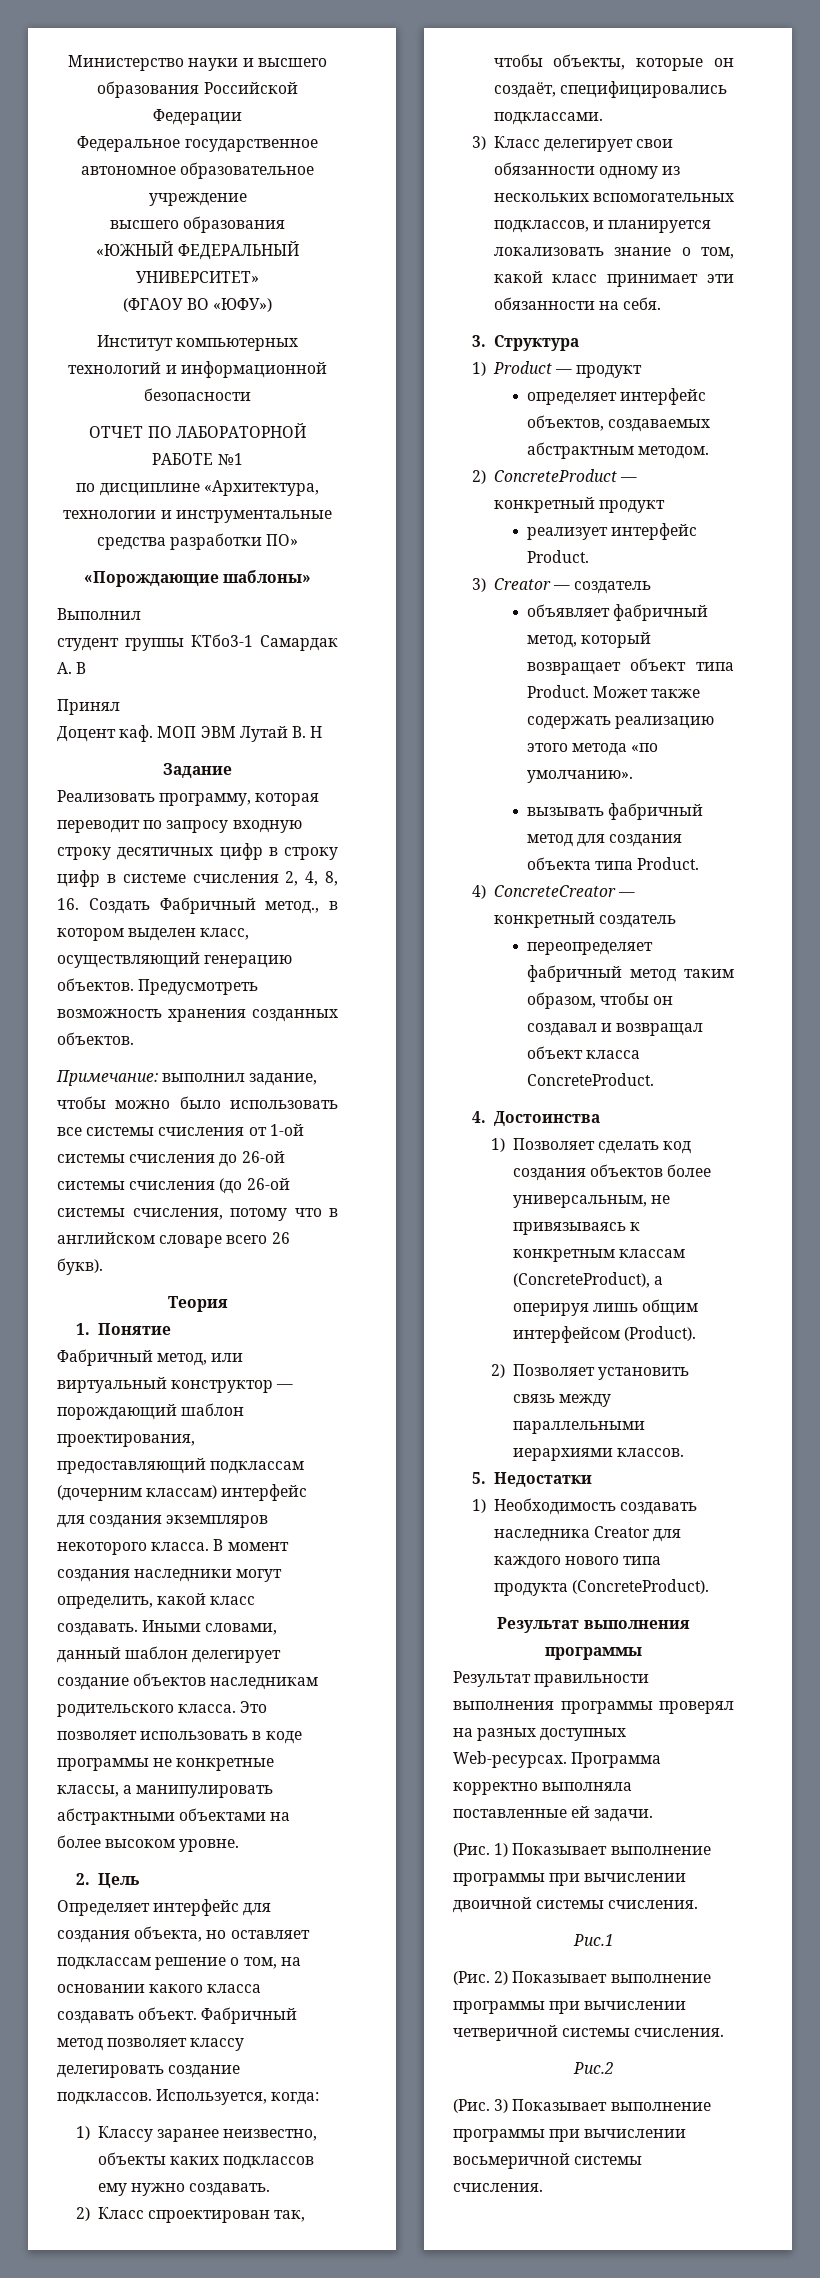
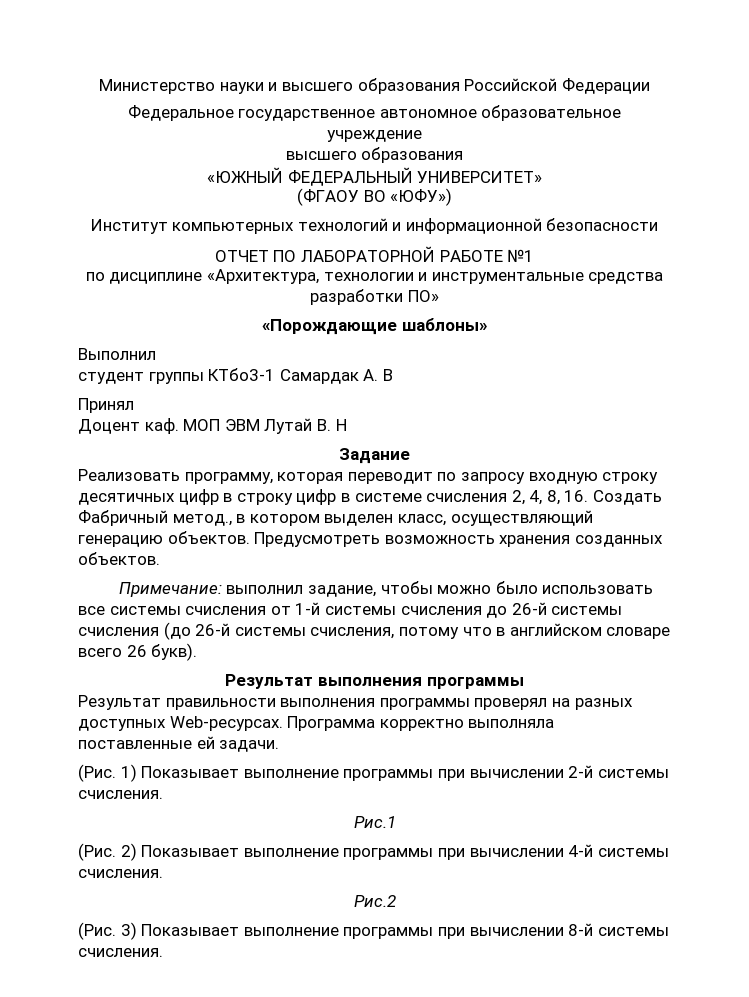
[269,1124,304,1136] 1-ой -> [295,602,321,615] 1-й
[241,1151,285,1163] 26-ой -> [511,602,547,615] 26-й
[246,1178,290,1190] 26-ой -> [195,623,231,636] 26-й
[167,1296,228,1312] [75,1323,171,1335] [57,1349,244,1366] [57,1377,294,1393] [57,1403,245,1420] [57,1434,195,1447] [57,1458,305,1474] [57,1484,308,1501] [57,1515,269,1528] [57,1539,289,1555] [57,1569,283,1582] [57,1593,256,1609] [57,1620,278,1636] [57,1646,282,1663] [57,1673,319,1690] [57,1701,268,1717] [57,1731,302,1744] [57,1758,275,1771] [57,1785,274,1798] [57,1808,291,1825] [57,1835,240,1852] [75,1873,139,1888] [57,1899,272,1916] [57,1926,310,1943] [57,1957,301,1970] [57,1984,262,1993] [57,2007,298,2024] [57,2038,245,2051] [57,2065,241,2078] [57,2089,320,2105] [75,2126,317,2142] [97,2152,314,2169] [97,2183,270,2196] [75,2207,305,2223] [493,54,734,71] [493,81,727,98] [493,112,603,125] [471,136,673,152] [493,162,680,179] [493,193,734,202] [493,220,711,233] [493,247,734,259] [493,271,734,287] [493,297,661,310] [471,335,579,351] [471,361,642,378] [526,388,706,405] [526,415,710,432] [526,442,709,459] [471,469,637,484] [493,497,665,513] [526,523,697,540] [526,550,589,563] [471,578,651,594] [526,604,708,621] [526,632,651,648] [526,658,734,675] [526,685,701,698] [526,716,714,729] [526,743,659,756] [526,770,633,783] [526,803,703,820] [526,834,683,847] [526,857,700,870] [471,885,635,899] [493,912,676,928] [526,942,653,955] [526,965,734,982] [526,992,674,1009] [526,1023,704,1036] [526,1046,640,1059] [526,1073,654,1086] [471,1111,600,1126] [490,1138,691,1154] [512,1164,711,1181] [512,1195,670,1208] [512,1222,640,1235] [512,1249,685,1262] [512,1272,663,1288] [512,1299,698,1316] [512,1326,696,1343] [490,1364,689,1380] [512,1394,611,1407] [512,1421,645,1434] [512,1448,684,1461] [471,1472,592,1487] [471,1498,697,1515] [493,1526,681,1542] [493,1556,661,1569] [493,1579,709,1596] // Теория // 1. Понятие // Фабричный метод, или виртуальный конструктор — порождающий шаблон проектирования, предоставляющий подклассам (дочерним классам) интерфейс для создания экземпляров некоторого класса. В момент создания наследники могут определить, какой класс создавать. Иными словами, данный шаблон делегирует создание объектов наследникам родительского класса. Это позволяет использовать в коде программы не конкретные классы, а манипулировать абстрактными объектами на более высоком уровне. // 2. Цель // Определяет интерфейс для создания объекта, но оставляет подклассам решение о том, на основании какого класса создавать объект. Фабричный метод позволяет классу делегировать создание подклассов. Используется, когда: // 1) Классу заранее неизвестно, объекты каких подклассов ему нужно создавать. // 2) Класс спроектирован так, чтобы объекты, которые он создаёт, специфицировались подклассами. // 3) Класс делегирует свои обязанности одному из нескольких вспомогательных подклассов, и планируется локализовать знание о том, какой класс принимает эти обязанности на себя. // 3. Структура // 1) Product — продукт // определяет интерфейс объектов, создаваемых абстрактным методом. // 2) ConcreteProduct — конкретный продукт // реализует интерфейс Product. // 3) Creator — создатель // объявляет фабричный метод, который возвращает объект типа Product. Может также содержать реализацию этого метода «по умолчанию». // вызывать фабричный метод для создания объекта типа Product. // 4) ConcreteCreator — конкретный создатель // переопределяет фабричный метод таким образом, чтобы он создавал и возвращал объект класса ConcreteProduct. // 4. Достоинства // 1) Позволяет сделать код создания объектов более универсальным, не привязываясь к конкретным классам (ConcreteProduct), а оперируя лишь общим интерфейсом (Product). // 2) Позволяет установить связь между параллельными иерархиями классов. // 5. Недостатки // 1) Необходимость создавать наследника Creator для каждого нового типа продукта (ConcreteProduct). -> (198, 652) none
[453,1897,532,1913] двоичной -> [568,765,594,778] 2-й
[453,2025,558,2041] четверичной -> [568,844,594,857] 4-й
[453,2153,570,2169] восьмеричной -> [568,923,594,936] 8-й

